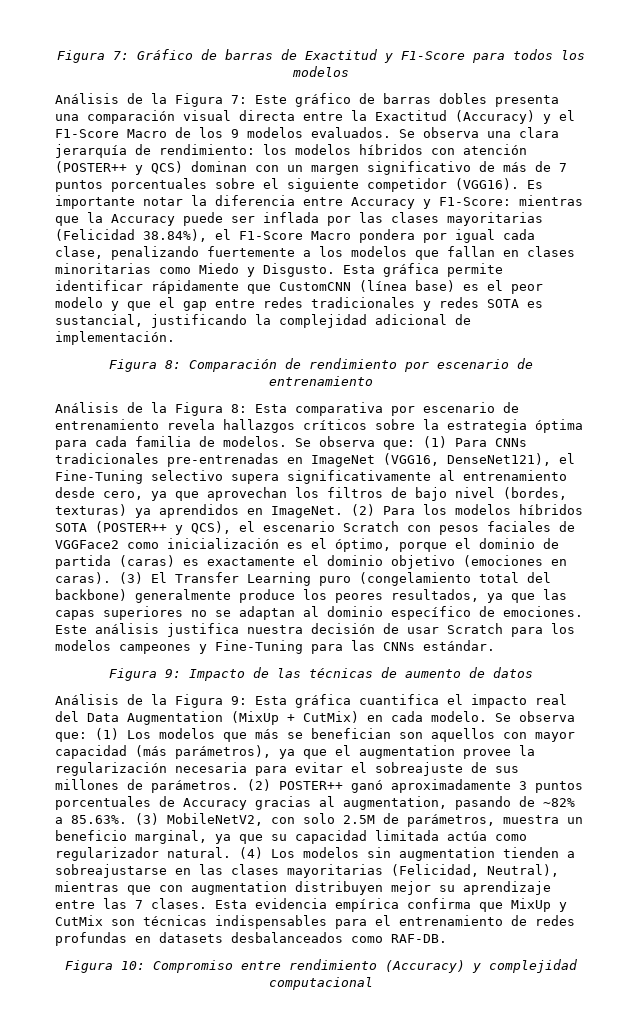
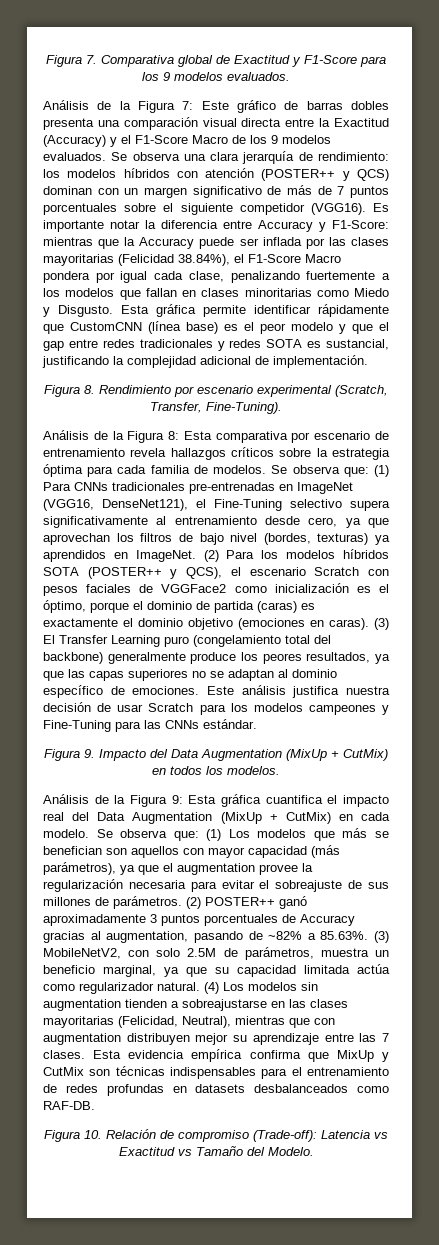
[57,49,273,63] Figura 7: Gráfico de barras -> [46,55,213,67] Figura 7. Comparativa global
[513,49,585,60] [292,66,349,77] todos los modelos -> [142,72,290,81] los 9 modelos evaluados.
[165,358,533,372] [269,376,373,386] 8: Comparación de rendimiento por escenario de entrenamiento -> [84,385,388,397] [150,402,282,414] 8. Rendimiento por escenario experimental (Scratch, Transfer, Fine-Tuning).
[165,667,533,681] 9: Impacto de las técnicas de aumento de datos -> [84,749,388,761] [152,766,280,775] 9. Impacto del Data Augmentation (MixUp + CutMix) en todos los modelos.
[121,959,577,973] [269,977,373,990] 10: Compromiso entre rendimiento (Accuracy) y complejidad computacional -> [84,1129,388,1142] [118,1146,314,1156] 10. Relación de compromiso (Trade-off): Latencia vs Exactitud vs Tamaño del Modelo.

